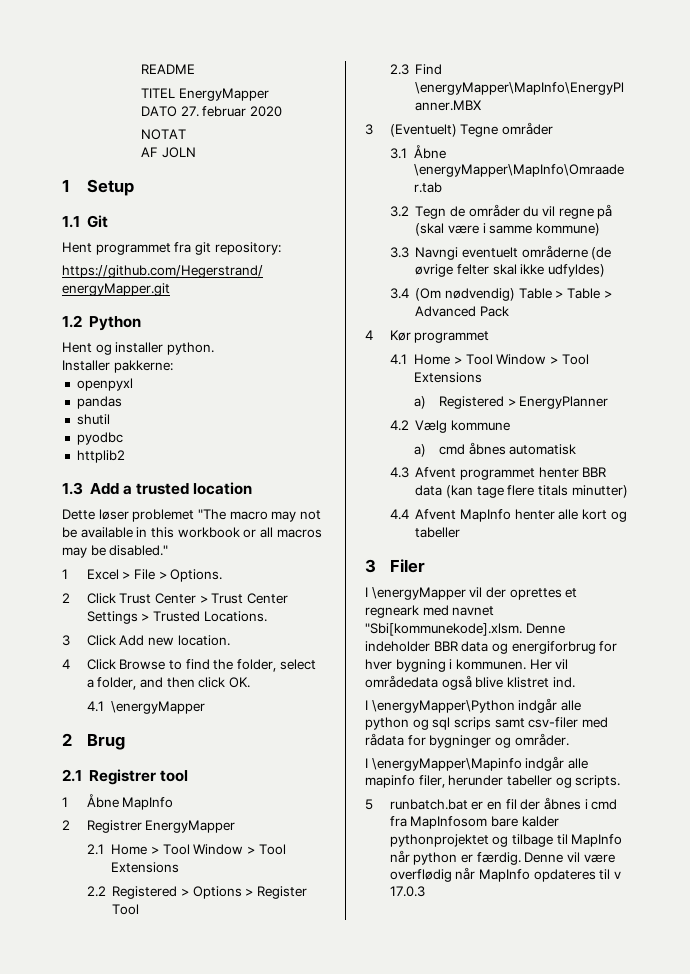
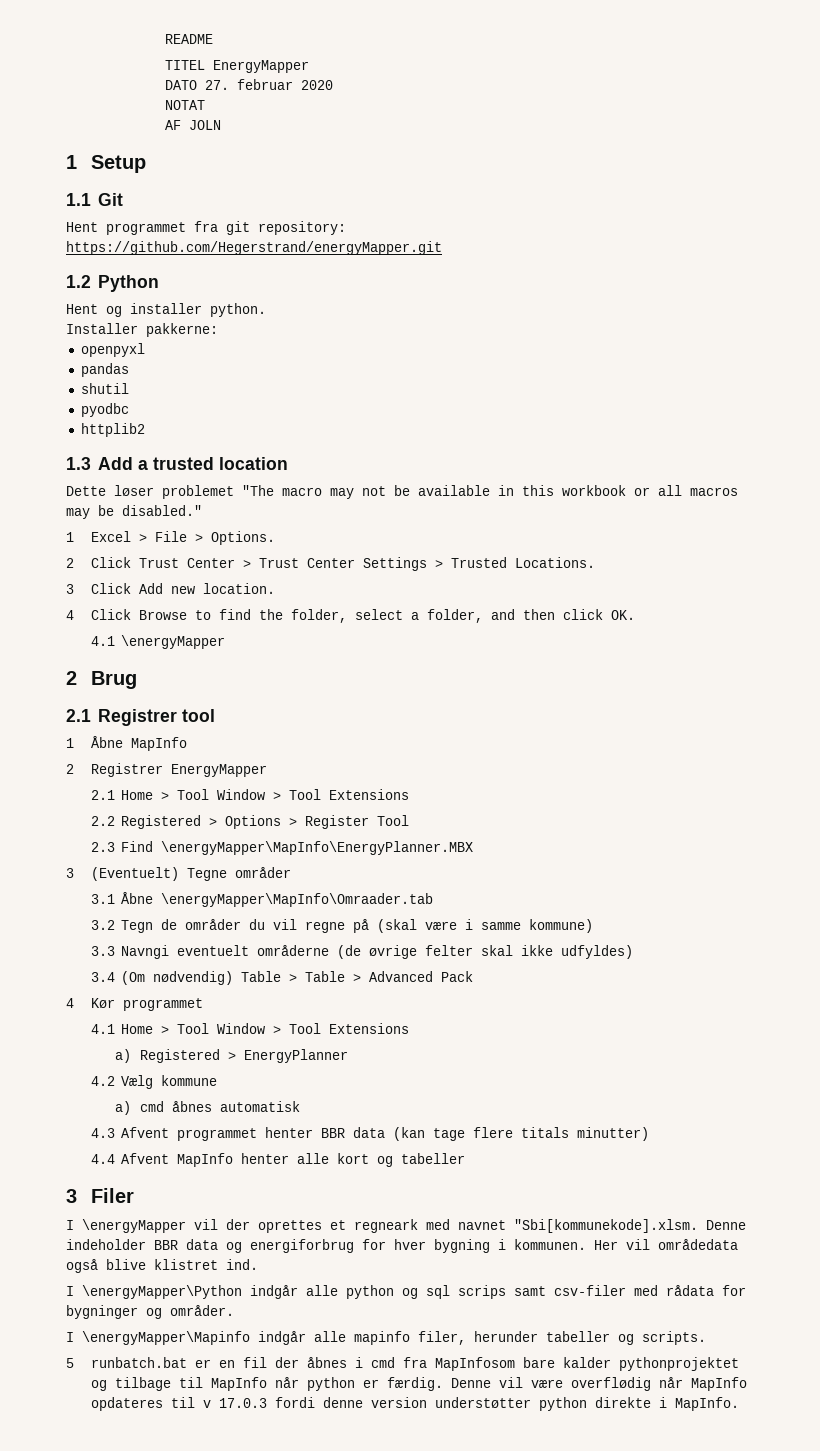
(425, 891) none -> [274,1397,739,1411] fordi denne version understøtter python direkte i MapInfo.

